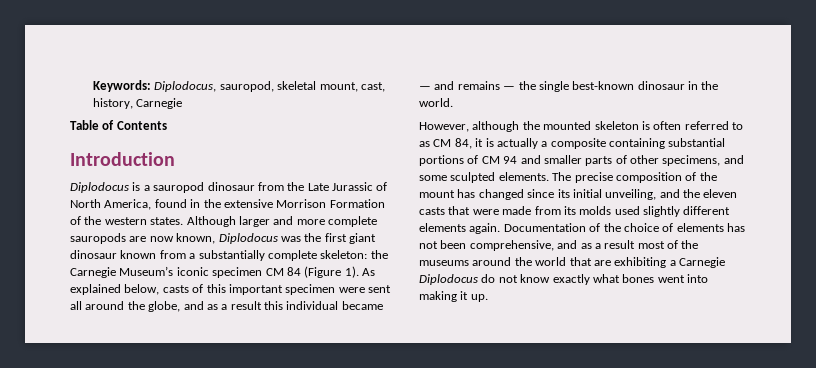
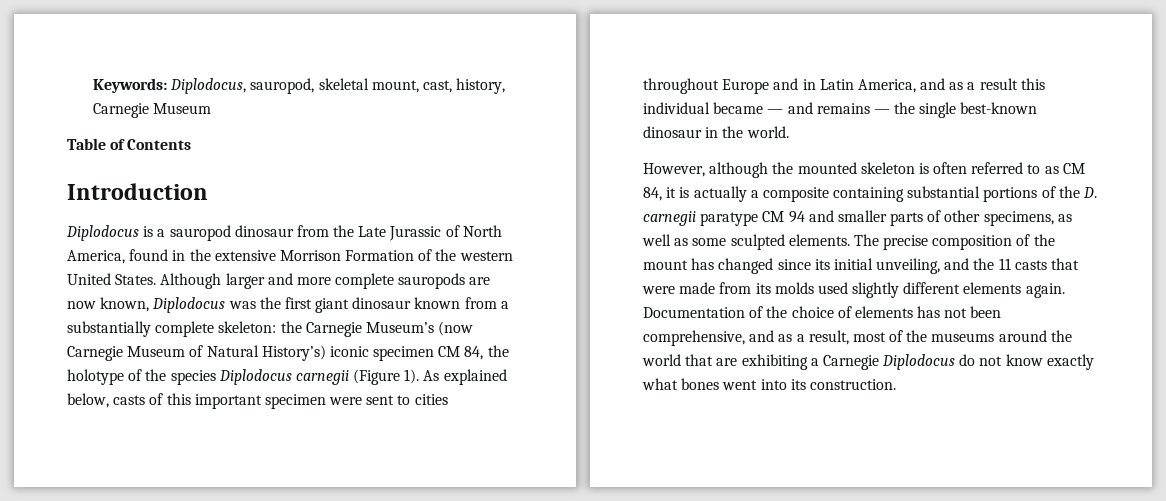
(183, 103) none -> [153,103,212,114] Museum
[150,217,184,225] states. -> [67,273,157,285] United States.
[176,267,301,278] iconic specimen CM 84 -> [438,321,474,336] [67,345,509,361] [67,369,349,385] (now Carnegie Museum of Natural History’s) iconic specimen CM 84, the holotype of the species Diplodocus carnegii
[70,301,181,312] all around the globe, -> [397,394,448,405] [643,78,916,94] to cities throughout Europe and in Latin America,
(479, 159) none -> [1058,186,1098,198] [643,211,759,226] the D. carnegii paratype
[723,155,744,164] and -> [1057,214,1072,222] [642,234,689,246] as well as
[703,189,738,198] eleven -> [998,258,1011,270] 11
[604,240,636,249] result -> [808,330,849,345] result,
[419,291,488,302] making it up. -> [790,379,896,390] its construction.

